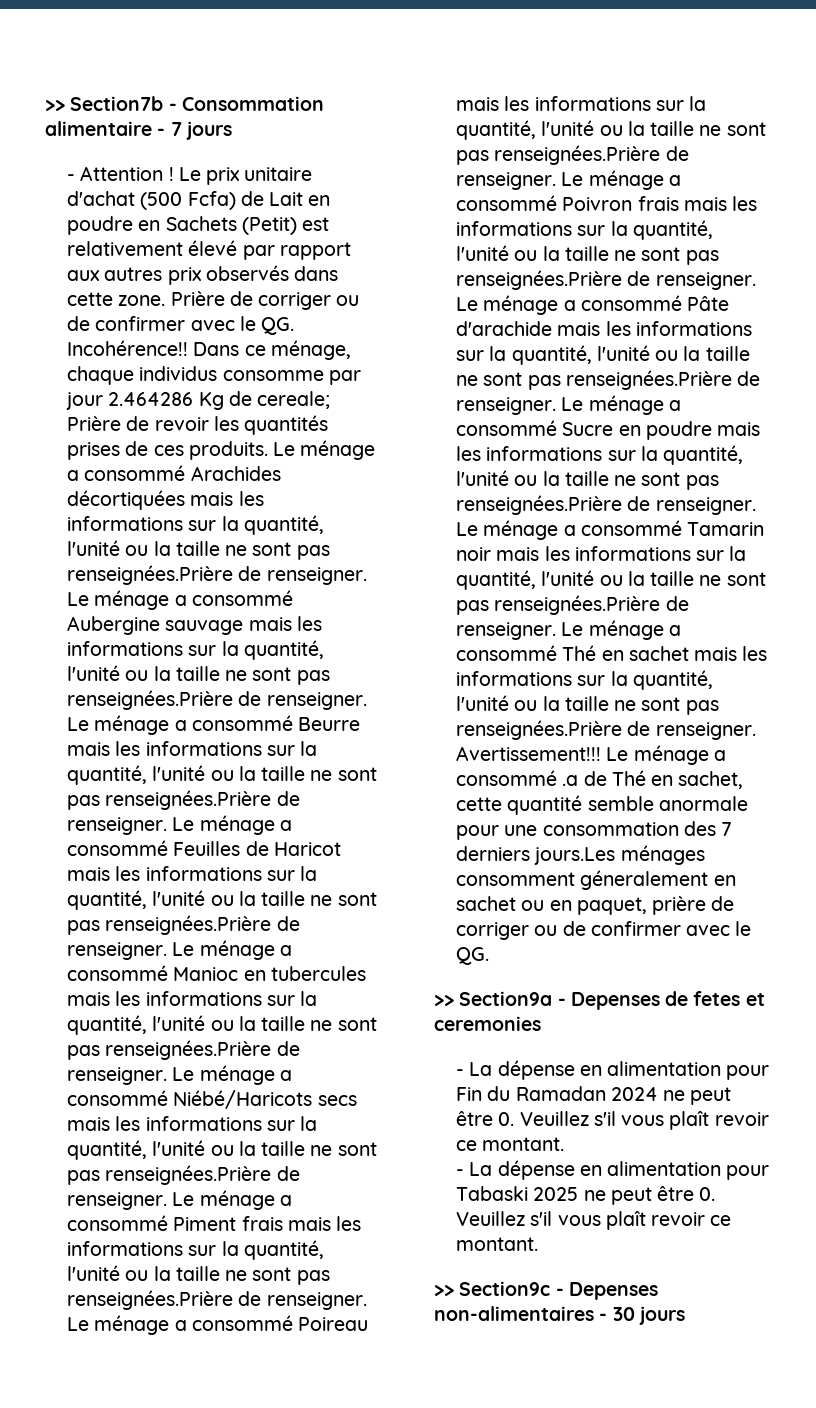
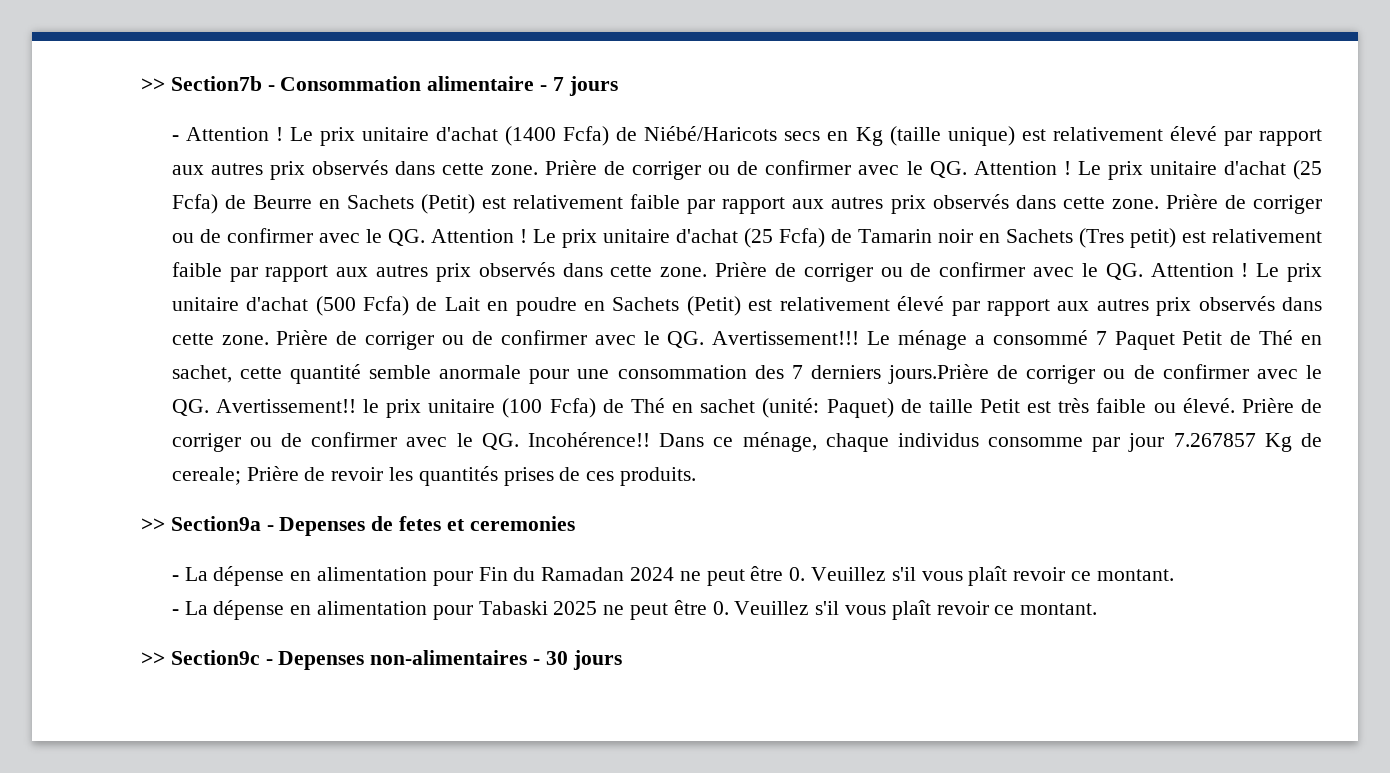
(136, 198) none -> [505,126,1323,146] [171,160,1322,180] [171,194,1323,214] [171,228,1323,248] [171,262,1322,282] [171,297,309,311] (1400 Fcfa) de Niébé/Haricots secs en Kg (taille unique) est relativement élevé par rapport aux autres prix observés dans cette zone. Prière de corriger ou de confirmer avec le QG. Attention ! Le prix unitaire d'achat (25 Fcfa) de Beurre en Sachets (Petit) est relativement faible par rapport aux autres prix observés dans cette zone. Prière de corriger ou de confirmer avec le QG. Attention ! Le prix unitaire d'achat (25 Fcfa) de Tamarin noir en Sachets (Tres petit) est relativement faible par rapport aux autres prix observés dans cette zone. Prière de corriger ou de confirmer avec le QG. Attention ! Le prix unitaire d'achat
[67,340,351,360] [67,366,361,385] [66,391,331,410] [67,415,329,435] [67,440,376,460] [67,465,281,481] [67,490,264,510] [67,515,324,535] [67,540,330,560] [67,565,367,585] [67,590,293,610] [67,616,322,635] [67,640,324,660] [67,665,330,685] [67,690,367,710] [67,715,361,735] [67,741,318,756] [67,765,377,785] [67,790,300,810] [67,815,292,835] [67,840,341,856] [67,866,318,881] [67,890,377,910] [67,915,300,935] [67,940,292,960] [67,965,366,981] [67,991,318,1006] [67,1015,377,1035] [67,1040,300,1060] [67,1065,292,1085] [67,1090,357,1109] [67,1116,318,1131] [67,1140,377,1160] [67,1165,300,1185] [67,1190,292,1210] [67,1215,362,1231] [67,1240,324,1260] [67,1265,330,1285] [67,1290,367,1310] [67,1315,369,1335] [456,96,707,111] [456,120,766,140] [456,145,689,165] [456,170,681,190] [456,195,758,211] [456,220,713,240] [456,245,719,265] [456,270,756,290] [456,295,730,315] [456,321,752,336] [456,345,750,365] [456,370,761,390] [456,395,681,415] [456,420,761,440] [456,445,744,465] [456,470,719,490] [456,495,756,515] [456,520,765,540] [456,546,747,561] [456,570,766,590] [456,595,689,615] [456,620,681,640] [456,645,768,661] [456,670,713,690] [456,695,719,715] [456,720,756,740] Incohérence!! Dans ce ménage, chaque individus consomme par jour 2.464286 Kg de cereale; Prière de revoir les quantités prises de ces produits. Le ménage a consommé Arachides décortiquées mais les informations sur la quantité, l'unité ou la taille ne sont pas renseignées.Prière de renseigner. Le ménage a consommé Aubergine sauvage mais les informations sur la quantité, l'unité ou la taille ne sont pas renseignées.Prière de renseigner. Le ménage a consommé Beurre mais les informations sur la quantité, l'unité ou la taille ne sont pas renseignées.Prière de renseigner. Le ménage a consommé Feuilles de Haricot mais les informations sur la quantité, l'unité ou la taille ne sont pas renseignées.Prière de renseigner. Le ménage a consommé Manioc en tubercules mais les informations sur la quantité, l'unité ou la taille ne sont pas renseignées.Prière de renseigner. Le ménage a consommé Niébé/Haricots secs mais les informations sur la quantité, l'unité ou la taille ne sont pas renseignées.Prière de renseigner. Le ménage a consommé Piment frais mais les informations sur la quantité, l'unité ou la taille ne sont pas renseignées.Prière de renseigner. Le ménage a consommé Poireau mais les informations sur la quantité, l'unité ou la taille ne sont pas renseignées.Prière de renseigner. Le ménage a consommé Poivron frais mais les informations sur la quantité, l'unité ou la taille ne sont pas renseignées.Prière de renseigner. Le ménage a consommé Pâte d'arachide mais les informations sur la quantité, l'unité ou la taille ne sont pas renseignées.Prière de renseigner. Le ménage a consommé Sucre en poudre mais les informations sur la quantité, l'unité ou la taille ne sont pas renseignées.Prière de renseigner. Le ménage a consommé Tamarin noir mais les informations sur la quantité, l'unité ou la taille ne sont pas renseignées.Prière de renseigner. Le ménage a consommé Thé en sachet mais les informations sur la quantité, l'unité ou la taille ne sont pas renseignées.Prière de renseigner. -> (705, 339) none
[562,775,579,786] .a -> [1095,331,1223,350] 7 Paquet Petit
[534,845,705,865] [456,870,736,890] [456,896,735,915] [456,921,752,940] [456,947,490,965] jours.Les ménages consomment géneralement en sachet ou en paquet, prière de corriger ou de confirmer avec le QG. -> [888,364,1322,384] [171,398,1322,418] [171,432,1322,452] [171,466,696,486] jours.Prière de corriger ou de confirmer avec le QG. Avertissement!! le prix unitaire (100 Fcfa) de Thé en sachet (unité: Paquet) de taille Petit est très faible ou élevé. Prière de corriger ou de confirmer avec le QG. Incohérence!! Dans ce ménage, chaque individus consomme par jour 7.267857 Kg de cereale; Prière de revoir les quantités prises de ces produits.

